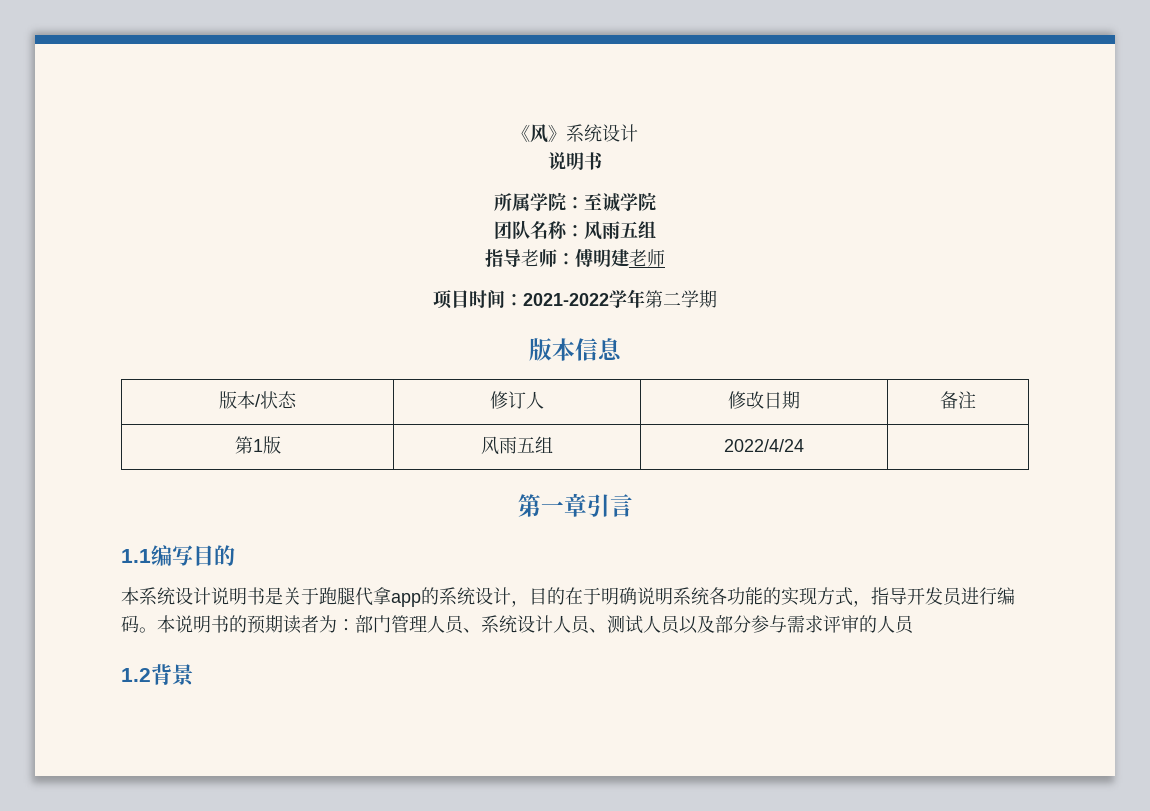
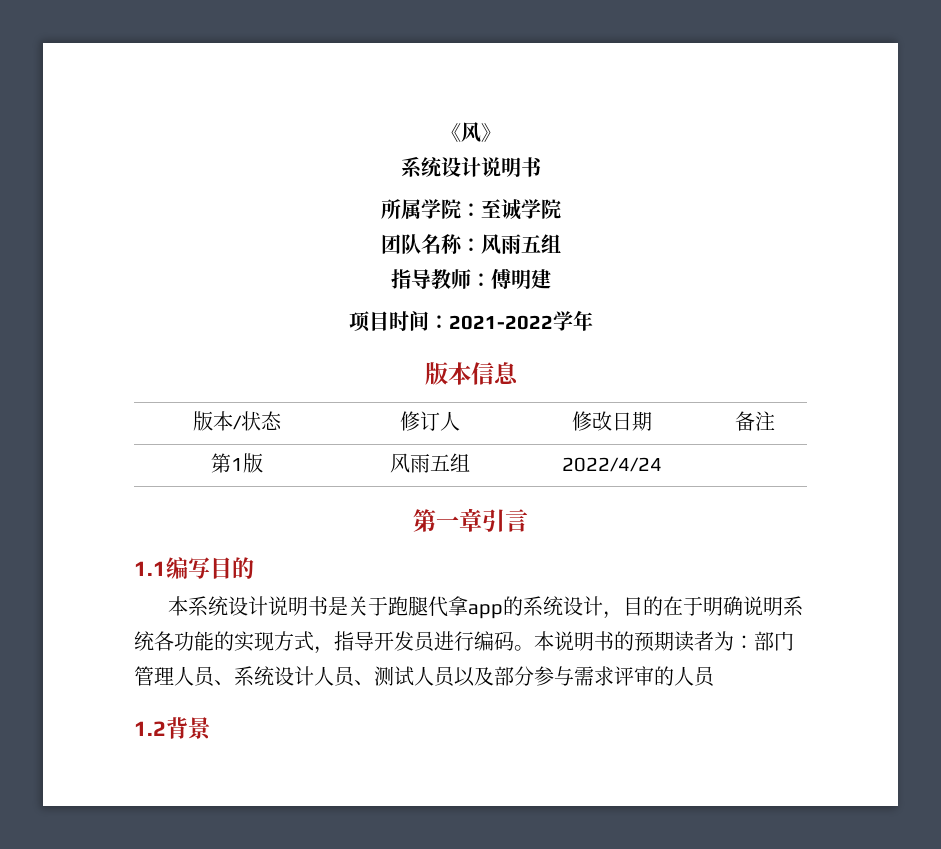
[566,124,638,142] 系统设计 // -> [400,156,481,178] // 系统设计
[521,249,539,267] 老 -> [430,269,451,289] 教
[629,249,665,267] 老师 -> (551, 279) none
[645,290,717,308] 第二学期 -> (593, 320) none

